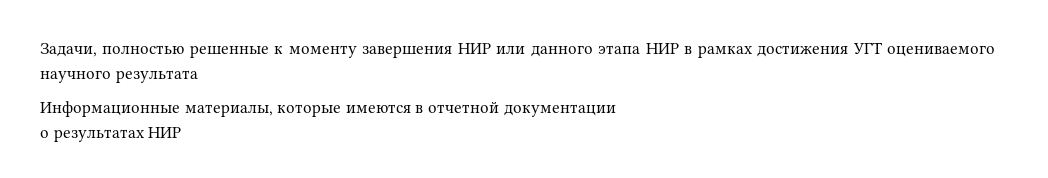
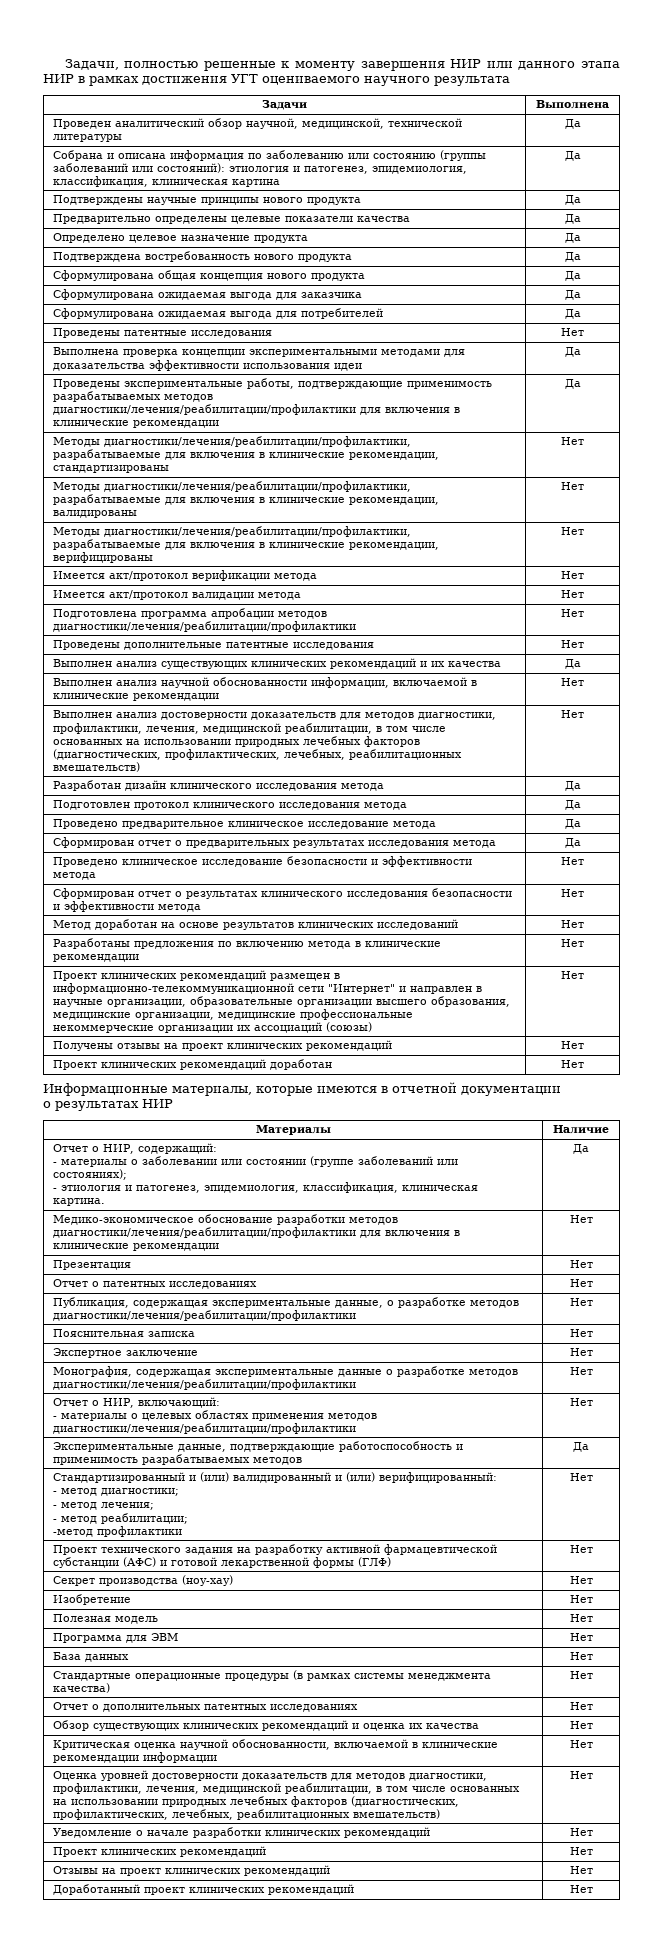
(198, 76) none -> [262,100,307,110] [536,100,609,109] [52,118,462,129] [52,134,122,142] [564,119,581,129] [52,150,486,161] [52,163,467,174] [52,176,280,187] [564,151,581,161] [52,195,361,205] [564,195,581,205] [52,214,410,224] [564,214,581,224] [52,233,308,243] [564,233,581,243] [52,251,352,262] [564,252,581,262] [52,270,365,281] [564,271,581,281] [52,289,362,300] [564,290,581,300] [52,308,383,319] [564,309,581,319] [52,328,272,338] [561,328,584,336] [52,347,465,357] [52,360,362,371] [564,347,581,357] [52,378,492,389] [52,391,213,402] [52,404,460,415] [52,420,219,428] [564,379,581,389] [52,436,411,447] [52,449,439,460] [52,465,169,473] [561,437,584,445] [52,481,411,492] [52,494,439,505] [52,510,137,518] [561,482,584,490] [52,526,411,537] [52,539,439,550] [52,552,153,563] [561,527,584,535] [52,570,317,581] [561,571,584,579] [52,590,301,600] [561,590,584,598] [52,608,327,619] [52,621,356,632] [561,609,584,617] [52,640,374,650] [561,640,584,648] [52,658,501,669] [564,659,581,669] [52,677,477,688] [52,693,219,701] [561,678,584,686] [52,710,496,720] [52,723,446,734] [52,736,420,747] [52,749,462,760] [52,762,140,772] [561,710,584,718] [52,780,384,791] [564,781,581,791] [52,800,407,810] [564,800,581,810] [52,819,436,829] [564,819,581,829] [52,837,496,848] [564,838,581,848] [52,856,472,867] [52,872,96,880] [561,857,584,865] [52,888,512,899] [52,901,201,912] [561,889,584,897] [52,919,458,930] [561,920,584,928] [52,938,441,949] [52,954,139,962] [561,939,584,947] [52,970,340,981] [52,983,482,994] [52,996,510,1007] [52,1009,413,1020] [52,1022,372,1033] [561,971,584,979] [52,1040,392,1051] [561,1041,584,1049] [52,1059,332,1070] [561,1060,584,1068] // Задачи | Выполнена // Проведен аналитический обзор научной, медицинской, технической литературы | Да // Собрана и описана информация по заболеванию или состоянию (группы заболеваний или состояний): этиология и патогенез, эпидемиология, классификация, клиническая картина | Да // Подтверждены научные принципы нового продукта | Да // Предварительно определены целевые показатели качества | Да // Определено целевое назначение продукта | Да // Подтверждена востребованность нового продукта | Да // Сформулирована общая концепция нового продукта | Да // Сформулирована ожидаемая выгода для заказчика | Да // Сформулирована ожидаемая выгода для потребителей | Да // Проведены патентные исследования | Нет // Выполнена проверка концепции экспериментальными методами для доказательства эффективности использования идеи | Да // Проведены экспериментальные работы, подтверждающие применимость разрабатываемых методов диагностики/лечения/реабилитации/профилактики для включения в клинические рекомендации | Да // Методы диагностики/лечения/реабилитации/профилактики, разрабатываемые для включения в клинические рекомендации, стандартизированы | Нет // Методы диагностики/лечения/реабилитации/профилактики, разрабатываемые для включения в клинические рекомендации, валидированы | Нет // Методы диагностики/лечения/реабилитации/профилактики, разрабатываемые для включения в клинические рекомендации, верифицированы | Нет // Имеется акт/протокол верификации метода | Нет // Имеется акт/протокол валидации метода | Нет // Подготовлена программа апробации методов диагностики/лечения/реабилитации/профилактики | Нет // Проведены дополнительные патентные исследования | Нет // Выполнен анализ существующих клинических рекомендаций и их качества | Да // Выполнен анализ научной обоснованности информации, включаемой в клинические рекомендации | Нет // Выполнен анализ достоверности доказательств для методов диагностики, профилактики, лечения, медицинской реабилитации, в том числе основанных на использовании природных лечебных факторов (диагностических, профилактических, лечебных, реабилитационных вмешательств) | Нет // Разработан дизайн клинического исследования метода | Да // Подготовлен протокол клинического исследования метода | Да // Проведено предварительное клиническое исследование метода | Да // Сформирован отчет о предварительных результатах исследования метода | Да // Проведено клиническое исследование безопасности и эффективности метода | Нет // Сформирован отчет о результатах клинического исследования безопасности и эффективности метода | Нет // Метод доработан на основе результатов клинических исследований | Нет // Разработаны предложения по включению метода в клинические рекомендации | Нет // Проект клинических рекомендаций размещен в информационно-телекоммуникационной сети "Интернет" и направлен в научные организации, образовательные организации высшего образования, медицинские организации, медицинские профессиональные некоммерческие организации их ассоциаций (союзы) | Нет // Получены отзывы на проект клинических рекомендаций | Нет // Проект клинических рекомендаций доработан | Нет
(182, 132) none -> [255,1125,331,1135] [553,1125,609,1134] [52,1143,217,1154] [52,1156,458,1167] [52,1169,127,1180] [52,1182,478,1193] [52,1198,105,1206] [573,1144,589,1154] [52,1214,398,1225] [52,1227,460,1238] [52,1243,219,1251] [569,1215,593,1223] [52,1260,131,1270] [569,1260,593,1268] [52,1279,257,1289] [569,1279,593,1287] [52,1297,519,1308] [52,1310,356,1321] [569,1298,593,1306] [52,1329,195,1337] [569,1329,593,1337] [52,1348,198,1358] [569,1348,593,1356] [52,1366,518,1377] [52,1379,356,1390] [569,1367,593,1375] [52,1397,220,1408] [52,1410,377,1421] [52,1423,356,1434] [569,1398,593,1406] [52,1441,463,1452] [52,1454,302,1465] [573,1442,589,1452] [52,1472,497,1483] [52,1488,179,1496] [52,1502,154,1510] [52,1513,188,1524] [52,1526,182,1537] [569,1473,593,1481] [52,1544,497,1555] [52,1557,391,1568] [569,1545,593,1553] [52,1575,233,1586] [569,1576,593,1584] [52,1594,131,1605] [569,1595,593,1603] [52,1614,158,1624] [569,1614,593,1622] [52,1633,178,1643] [569,1633,593,1641] [52,1652,129,1662] [569,1652,593,1660] [52,1670,491,1681] [52,1683,110,1693] [569,1671,593,1679] [52,1702,358,1712] [569,1702,593,1710] [52,1720,479,1731] [569,1721,593,1729] [52,1739,498,1750] [52,1752,217,1763] [569,1740,593,1748] [52,1770,487,1781] [52,1783,520,1794] [52,1796,459,1807] [52,1809,440,1820] [569,1771,593,1779] [52,1827,430,1838] [569,1828,593,1836] [52,1846,266,1857] [569,1847,593,1855] [52,1865,330,1876] [569,1866,593,1874] [52,1884,354,1895] [569,1885,593,1893] // Материалы | Наличие // Отчет о НИР, содержащий: // - материалы о заболевании или состоянии (группе заболеваний или состояниях); // - этиология и патогенез, эпидемиология, классификация, клиническая картина. | Да // Медико-экономическое обоснование разработки методов диагностики/лечения/реабилитации/профилактики для включения в клинические рекомендации | Нет // Презентация | Нет // Отчет о патентных исследованиях | Нет // Публикация, содержащая экспериментальные данные, о разработке методов диагностики/лечения/реабилитации/профилактики | Нет // Пояснительная записка | Нет // Экспертное заключение | Нет // Монография, содержащая экспериментальные данные о разработке методов диагностики/лечения/реабилитации/профилактики | Нет // Отчет о НИР, включающий: // - материалы о целевых областях применения методов диагностики/лечения/реабилитации/профилактики | Нет // Экспериментальные данные, подтверждающие работоспособность и применимость разрабатываемых методов | Да // Стандартизированный и (или) валидированный и (или) верифицированный: // - метод диагностики; // - метод лечения; // - метод реабилитации; // -метод профилактики | Нет // Проект технического задания на разработку активной фармацевтической субстанции (АФС) и готовой лекарственной формы (ГЛФ) | Нет // Секрет производства (ноу-хау) | Нет // Изобретение | Нет // Полезная модель | Нет // Программа для ЭВМ | Нет // База данных | Нет // Стандартные операционные процедуры (в рамках системы менеджмента качества) | Нет // Отчет о дополнительных патентных исследованиях | Нет // Обзор существующих клинических рекомендаций и оценка их качества | Нет // Критическая оценка научной обоснованности, включаемой в клинические рекомендации информации | Нет // Оценка уровней достоверности доказательств для методов диагностики, профилактики, лечения, медицинской реабилитации, в том числе основанных на использовании природных лечебных факторов (диагностических, профилактических, лечебных, реабилитационных вмешательств) | Нет // Уведомление о начале разработки клинических рекомендаций | Нет // Проект клинических рекомендаций | Нет // Отзывы на проект клинических рекомендаций | Нет // Доработанный проект клинических рекомендаций | Нет

